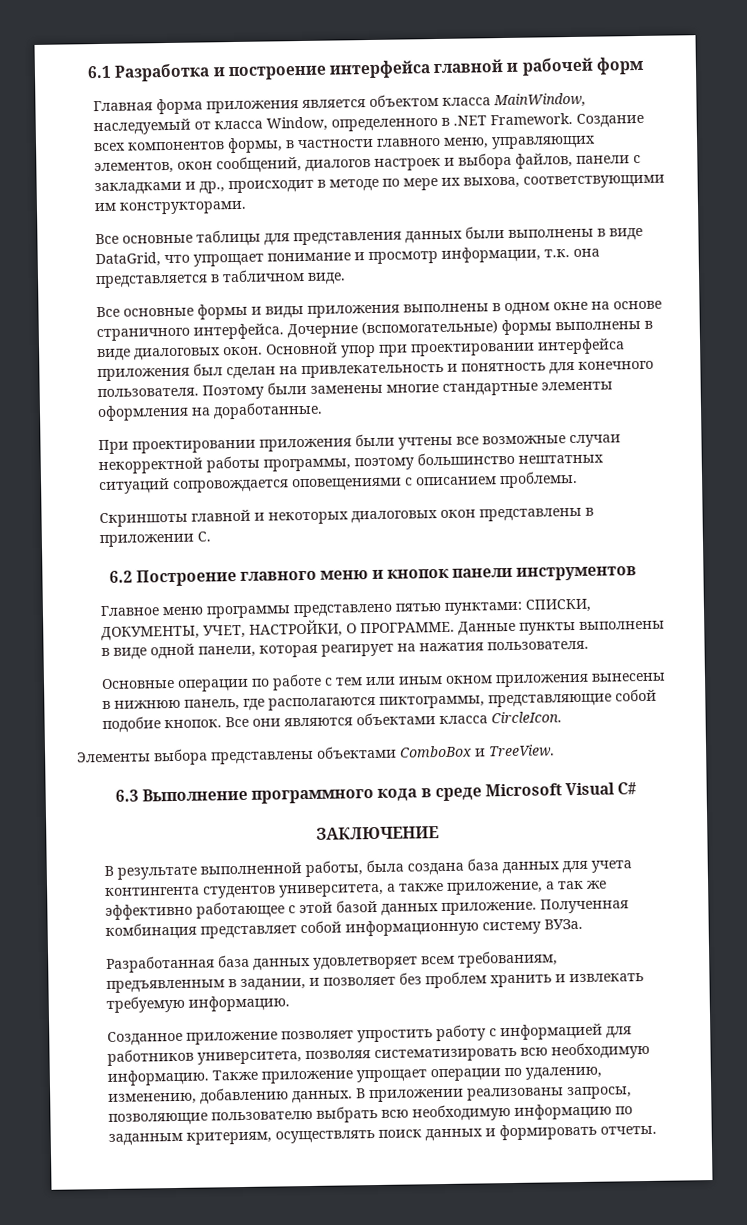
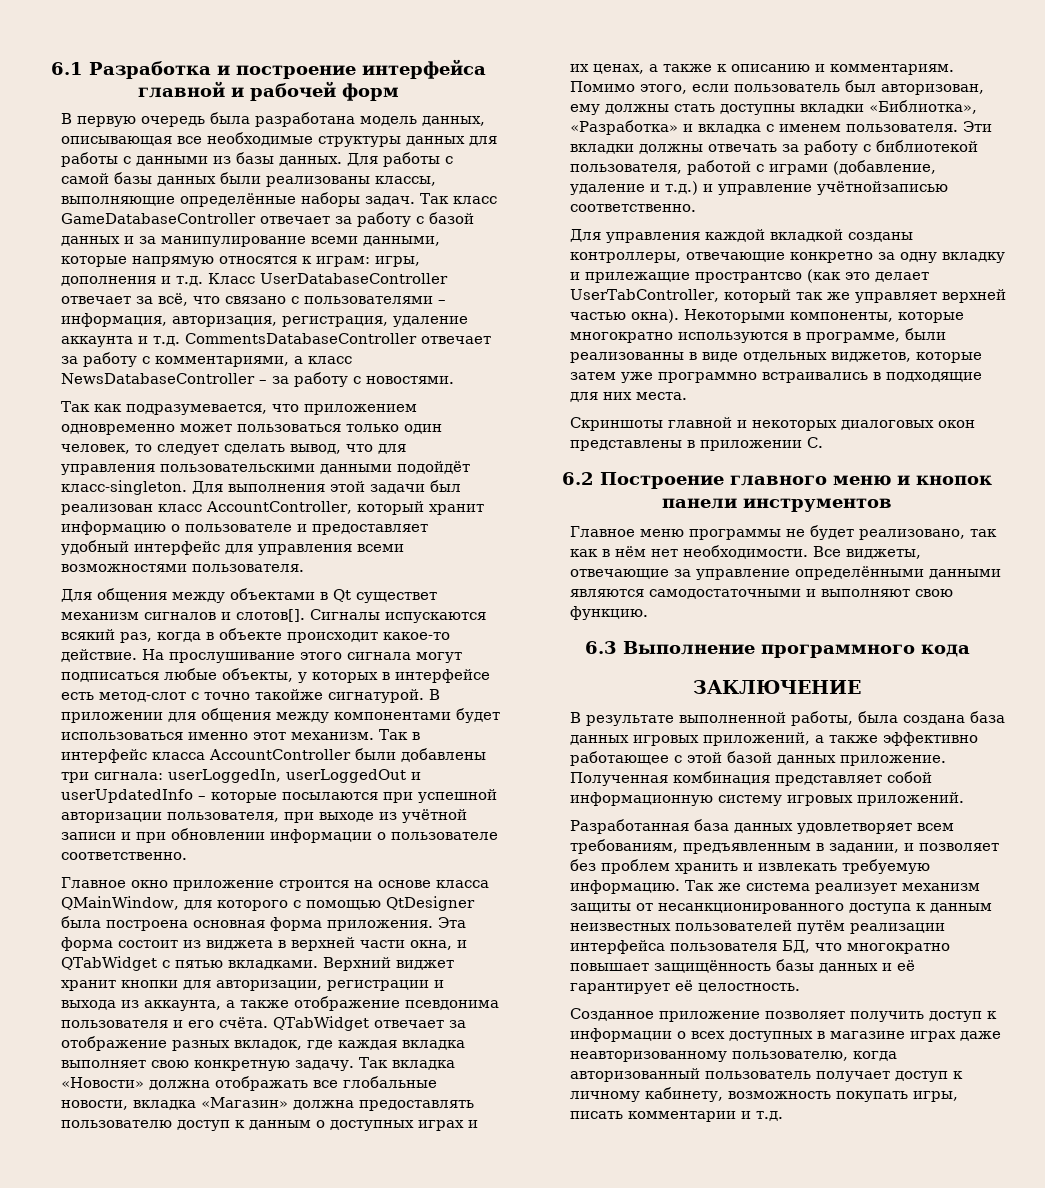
[92,92,586,115] [92,112,644,136] [93,135,596,154] [93,152,641,175] [93,174,665,196] [93,200,247,215] [94,226,643,247] [94,246,600,268] [94,268,346,289] [95,300,662,320] [95,319,653,342] [96,338,625,362] [96,360,654,382] [96,381,613,400] [96,401,323,422] [97,433,621,455] [97,451,604,475] [97,470,578,495] Главная форма приложения является объектом класса MainWindow, наследуемый от класса Window, определенного в .NET Framework. Создание всех компонентов формы, в частности главного меню, управляющих элементов, окон сообщений, диалогов настроек и выбора файлов, панели с закладками и др., происходит в методе по мере их выхова, соответствующими им конструкторами. // Все основные таблицы для представления данных были выполнены в виде DataGrid, что упрощает понимание и просмотр информации, т.к. она представляется в табличном виде. // Все основные формы и виды приложения выполнены в одном окне на основе страничного интерфейса. Дочерние (вспомогательные) формы выполнены в виде диалоговых окон. Основной упор при проектировании интерфейса приложения был сделан на привлекательность и понятность для конечного пользователя. Поэтому были заменены многие стандартные элементы оформления на доработанные. // При проектировании приложения были учтены все возможные случаи некорректной работы программы, поэтому большинство нештатных ситуаций сопровождается оповещениями с описанием проблемы. -> [61,112,486,127] [61,132,498,147] [61,152,454,167] [61,172,437,187] [61,192,498,207] [61,212,475,227] [61,236,441,247] [61,256,421,267] [61,273,449,286] [61,293,447,306] [61,313,469,327] [61,333,492,347] [61,352,353,367] [61,372,455,387] [61,401,418,415] [61,424,443,435] [61,444,407,455] [61,461,471,475] [61,480,462,495] [61,501,485,515] [61,521,429,535] [61,540,405,555] [61,564,305,572] [61,588,438,603] [61,609,487,623] [61,628,451,643] [61,649,463,663] [61,668,491,683] [61,689,441,703] [61,708,501,723] [61,729,421,740] [61,748,487,763] [61,769,422,783] [61,789,498,803] [61,809,468,823] [61,828,499,843] [61,852,188,860] [61,877,490,891] [61,896,476,911] [61,916,467,931] [61,937,468,951] [61,956,455,971] [61,980,445,991] [61,996,500,1011] [61,1016,467,1031] [61,1036,466,1051] [61,1057,456,1071] [61,1076,438,1091] [61,1097,475,1111] [61,1120,479,1131] [570,64,955,75] [570,80,985,95] [570,100,978,115] [570,120,993,135] [570,140,979,155] [570,160,937,175] [570,181,949,195] [570,204,697,212] [570,229,914,243] [570,252,1006,263] [570,269,930,283] [570,289,1007,303] [570,309,965,323] [570,328,947,343] [570,352,983,363] [570,372,983,383] [570,392,688,402] В первую очередь была разработана модель данных, описывающая все необходимые структуры данных для работы с данными из базы данных. Для работы с самой базы данных были реализованы классы, выполняющие определённые наборы задач. Так класс GameDatabaseController отвечает за работу с базой данных и за манипулирование всеми данными, которые напрямую относятся к играм: игры, дополнения и т.д. Класс UserDatabaseController отвечает за всё, что связано с пользователями – информация, авторизация, регистрация, удаление аккаунта и т.д. CommentsDatabaseController отвечает за работу с комментариями, а класс NewsDatabaseController – за работу с новостями. // Так как подразумевается, что приложением одновременно может пользоваться только один человек, то следует сделать вывод, что для управления пользовательскими данными подойдёт класс-singleton. Для выполнения этой задачи был реализован класс AccountController, который хранит информацию о пользователе и предоставляет удобный интерфейс для управления всеми возможностями пользователя. // Для общения между объектами в Qt существет механизм сигналов и слотов[]. Сигналы испускаются всякий раз, когда в объекте происходит какое-то действие. На прослушивание этого сигнала могут подписаться любые объекты, у которых в интерфейсе есть метод-слот с точно такойже сигнатурой. В приложении для общения между компонентами будет использоваться именно этот механизм. Так в интерфейс класса AccountController были добавлены три сигнала: userLoggedIn, userLoggedOut и userUpdatedInfo – которые посылаются при успешной авторизации пользователя, при выходе из учётной записи и при обновлении информации о пользователе соответственно. // Главное окно приложение строится на основе класса QMainWindow, для которого с помощью QtDesigner была построена основная форма приложения. Эта форма состоит из виджета в верхней части окна, и QTabWidget с пятью вкладками. Верхний виджет хранит кнопки для авторизации, регистрации и выхода из аккаунта, а также отображение псевдонима пользователя и его счёта. QTabWidget отвечает за отображение разных вкладок, где каждая вкладка выполняет свою конкретную задачу. Так вкладка «Новости» должна отображать все глобальные новости, вкладка «Магазин» должна предоставлять пользователю доступ к данным о доступных играх и их ценах, а также к описанию и комментариям. Помимо этого, если пользователь был авторизован, ему должны стать доступны вкладки «Библиотка», «Разработка» и вкладка с именем пользователя. Эти вкладки должны отвечать за работу с библиотекой пользователя, работой с играми (добавление, удаление и т.д.) и управление учётнойзаписью соответственно. // Для управления каждой вкладкой созданы контроллеры, отвечающие конкретно за одну вкладку и прилежащие пространтсво (как это делает UserTabController, который так же управляет верхней частью окна). Некоторыми компоненты, которые многократно используются в программе, были реализованны в виде отдельных виджетов, которые затем уже программно встраивались в подходящие для них места.
[292,598,592,618] [100,619,665,642] [100,640,589,660] [100,672,666,692] [101,688,657,711] [101,711,562,734] [77,744,555,766] представлено пятью пунктами: СПИСКИ, ДОКУМЕНТЫ, УЧЕТ, НАСТРОЙКИ, О ПРОГРАММЕ. Данные пункты выполнены в виде одной панели, которая реагирует на нажатия пользователя. // Основные операции по работе с тем или иным окном приложения вынесены в нижнюю панель, где располагаются пиктограммы, представляющие собой подобие кнопок. Все они являются объектами класса CircleIcon. // Элементы выбора представлены объектами ComboBox и TreeView. -> [786,525,998,540] [570,545,922,559] [570,566,1002,580] [570,589,954,599] [570,606,649,620] не будет реализовано, так как в нём нет необходимости. Все виджеты, отвечающие за управление определёнными данными являются самодостаточными и выполняют свою функцию.
[420,782,638,802] в среде Microsoft Visual C# -> (970, 650) none
[561,860,632,874] [104,880,607,899] для учета контингента студентов университета, а также приложение, а так же -> [633,732,879,746] игровых приложений, а также
[543,918,583,930] ВУЗа. -> [787,792,965,806] игровых приложений.
[106,1023,632,1047] [106,1041,650,1067] [106,1066,602,1087] [107,1086,632,1106] [107,1103,633,1127] [107,1123,657,1146] // Созданное приложение позволяет упростить работу с информацией для работников университета, позволяя систематизировать всю необходимую информацию. Также приложение упрощает операции по удалению, изменению, добавлению данных. В приложении реализованы запросы, позволяющие пользователю выбрать всю необходимую информацию по заданным критериям, осуществлять поиск данных и формировать отчеты. -> [685,880,981,894] [570,903,993,914] [570,920,946,934] [570,940,951,954] [570,959,916,973] [570,980,801,994] [570,1008,998,1022] [570,1028,1002,1042] [570,1051,898,1062] [570,1068,964,1082] [570,1087,959,1102] [570,1111,784,1122] Так же система реализует механизм защиты от несанкционированного доступа к данным неизвестных пользователей путём реализации интерфейса пользователя БД, что многократно повышает защищённость базы данных и её гарантирует её целостность. // Созданное приложение позволяет получить доступ к информации о всех доступных в магазине играх даже неавторизованному пользователю, когда авторизованный пользователь получает доступ к личному кабинету, возможность покупать игры, писать комментарии и т.д.

